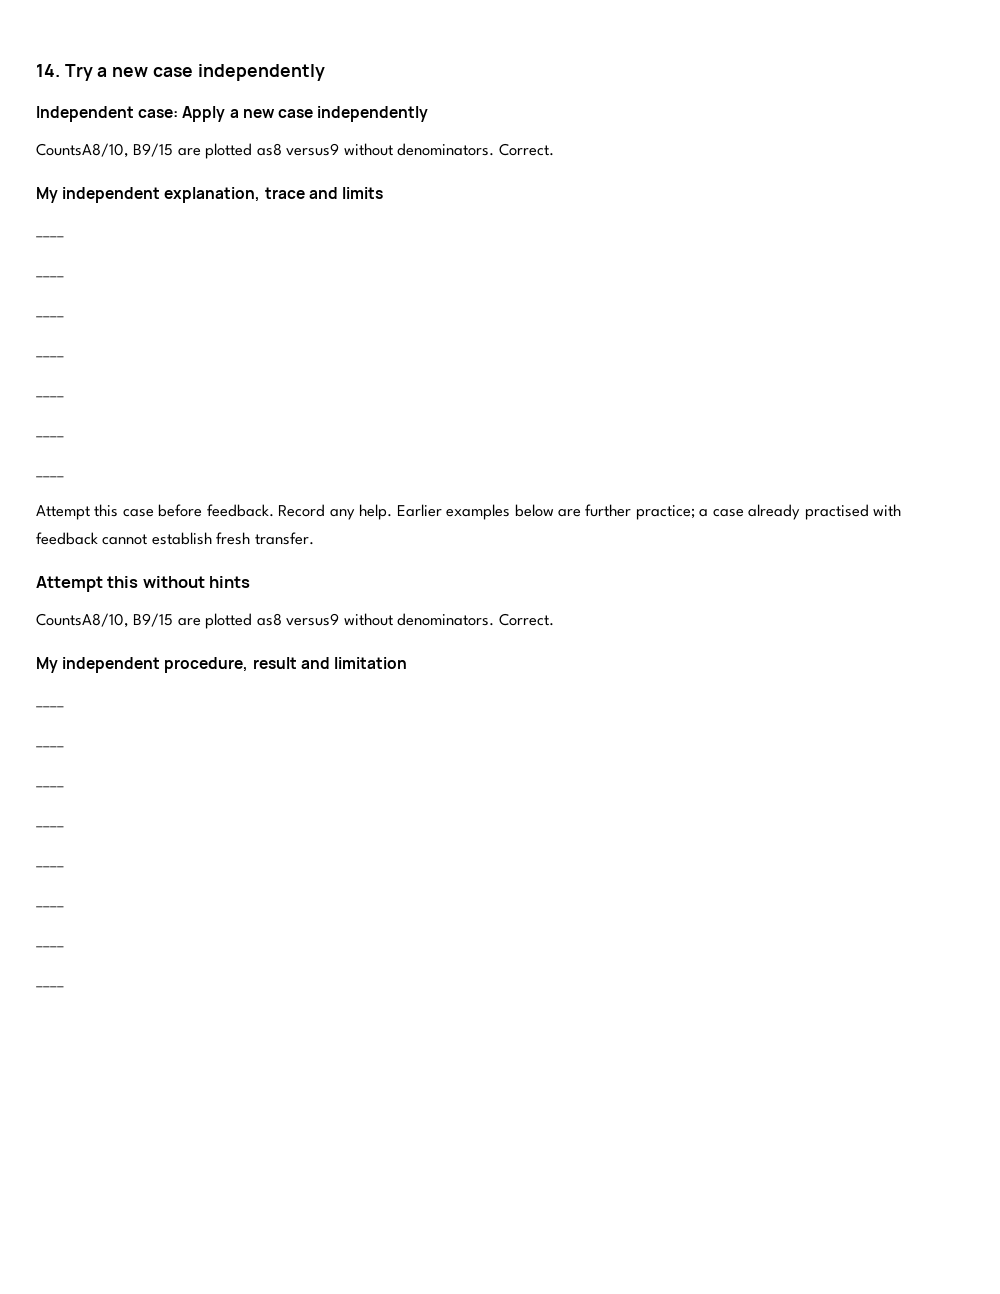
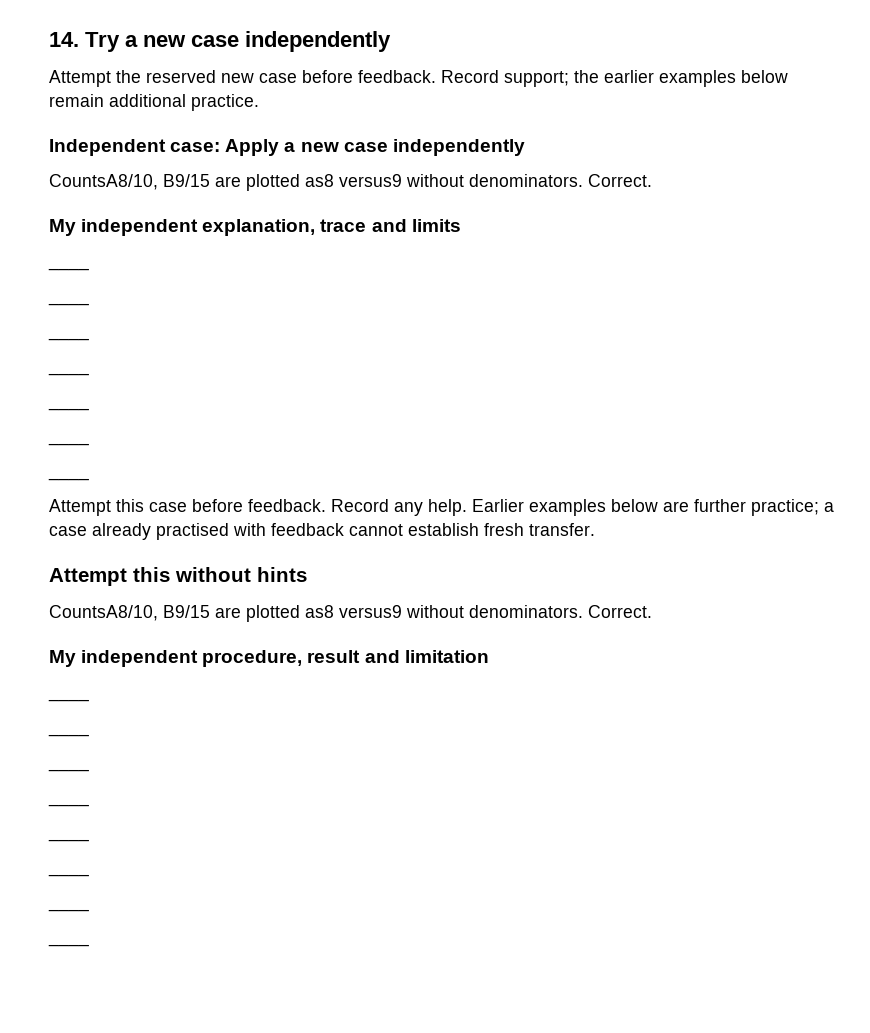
(325, 72) none -> [49,70,788,87] [49,94,259,111] // Attempt the reserved new case before feedback. Record support; the earlier examples below remain additional practice.

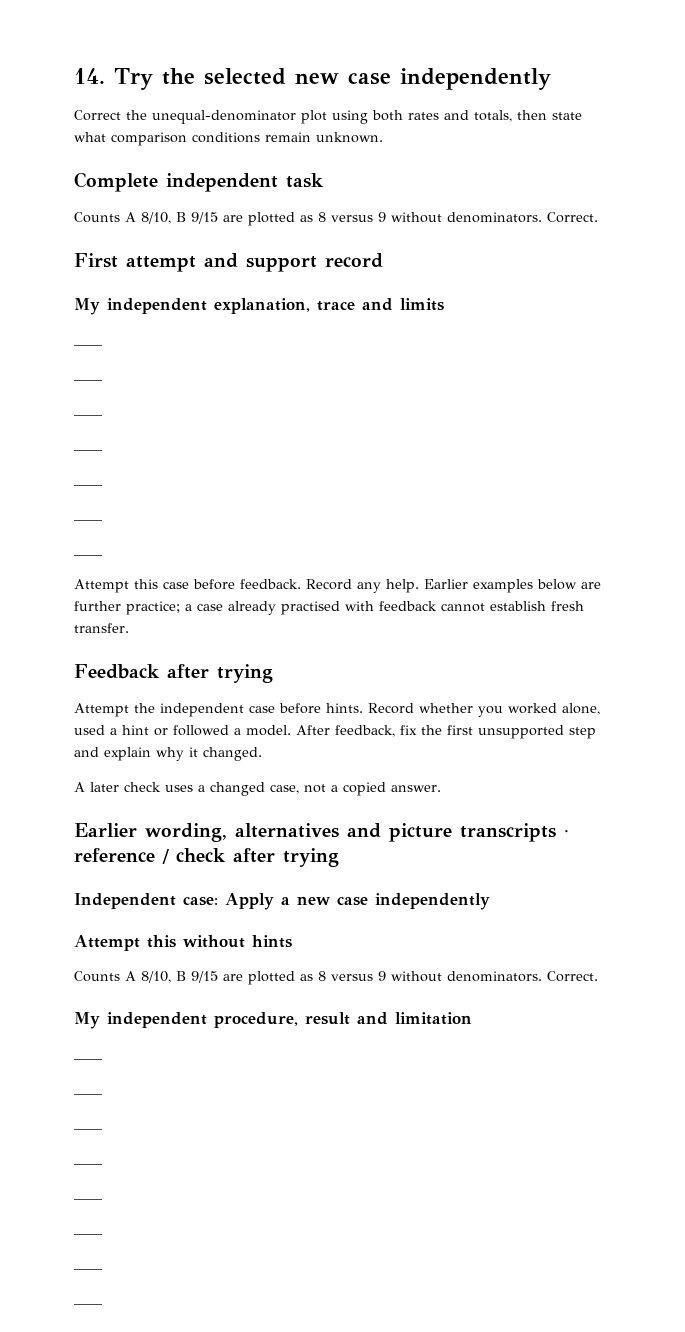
[125,31,391,52] [49,70,788,87] [49,94,259,111] [49,139,525,156] [49,174,652,191] a new case independently // Attempt the reserved new case before feedback. Record support; the earlier examples below remain additional practice. // Independent case: Apply a new case independently // CountsA8/10, B9/15 are plotted as8 versus9 without denominators. Correct. -> [161,68,551,90] [74,110,582,124] [74,132,383,146] [74,172,324,192] [74,212,598,226] [74,253,383,272] the selected new case independently // Correct the unequal-denominator plot using both rates and totals, then state what comparison conditions remain unknown. // Complete independent task // Counts A 8/10, B 9/15 are plotted as 8 versus 9 without denominators. Correct. // First attempt and support record
[49,567,307,586] [49,605,402,622] Attempt this without hints // CountsA8/10, B9/15 are plotted as8 versus9 -> [74,664,273,683] [74,703,600,717] [74,725,596,739] [74,747,262,761] [74,782,441,796] [74,823,569,842] [74,848,339,867] [74,893,490,910] [74,935,292,951] [74,971,386,985] Feedback after trying // Attempt the independent case before hints. Record whether you worked alone, used a hint or followed a model. After feedback, fix the first unsupported step and explain why it changed. // A later check uses a changed case, not a copied answer. // Earlier wording, alternatives and picture transcripts · reference / check after trying // Independent case: Apply a new case independently // Attempt this without hints // Counts A 8/10, B 9/15 are plotted as 8 versus 9

